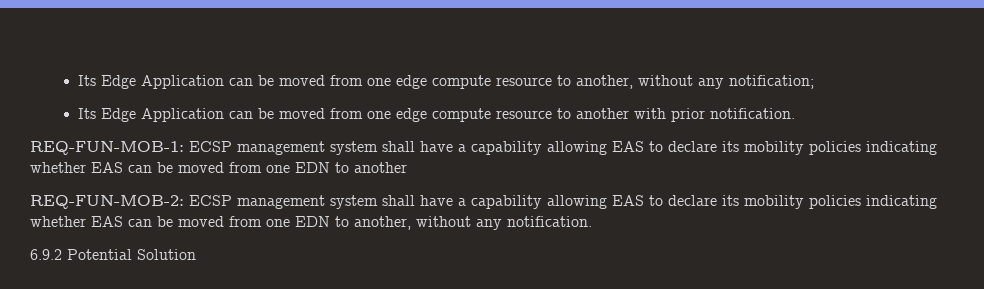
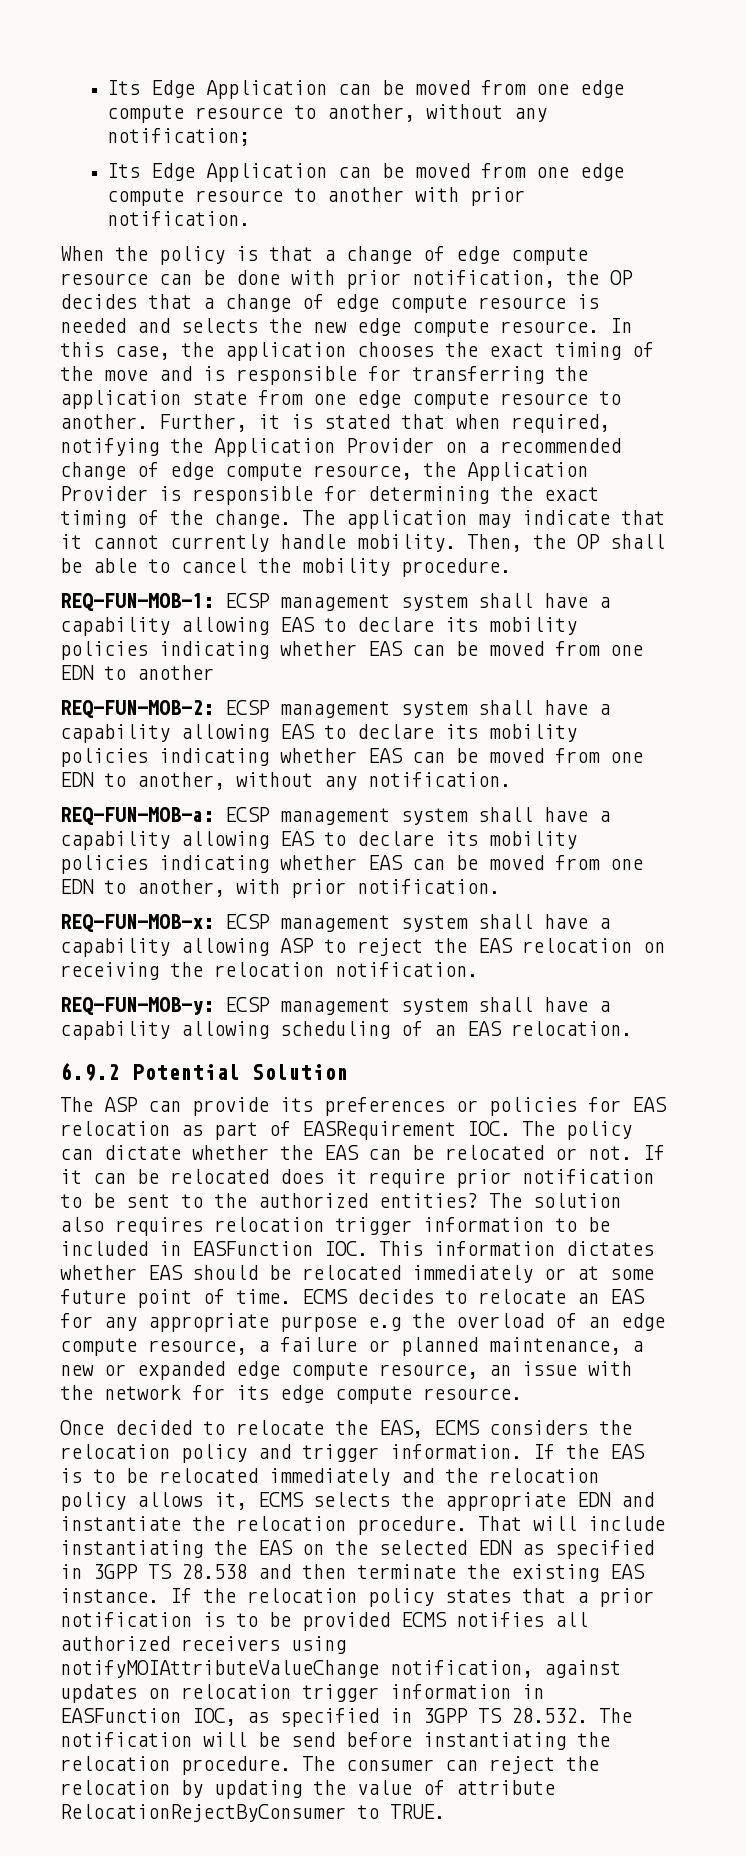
(796, 113) none -> [60,246,588,265] [60,270,633,289] [60,294,599,313] [60,318,632,337] [60,342,654,361] [60,366,588,385] [60,390,621,409] [60,414,610,433] [60,438,621,457] [60,462,588,481] [60,486,599,505] [60,510,665,529] [60,534,665,552] [60,558,511,577] // When the policy is that a change of edge compute resource can be done with prior notification, the OP decides that a change of edge compute resource is needed and selects the new edge compute resource. In this case, the application chooses the exact timing of the move and is responsible for transferring the application state from one edge compute resource to another. Further, it is stated that when required, notifying the Application Provider on a recommended change of edge compute resource, the Application Provider is responsible for determining the exact timing of the change. The application may indicate that it cannot currently handle mobility. Then, the OP shall be able to cancel the mobility procedure.
[30,249,196,260] 6.9.2 Potential Solution -> [60,807,610,825] [60,831,577,850] [60,855,643,874] [60,879,500,898] [60,914,610,932] [60,938,665,957] [60,962,478,980] [60,997,610,1015] [60,1021,632,1040] [60,1063,348,1081] [60,1097,667,1116] [60,1121,632,1140] [60,1145,665,1160] [60,1169,654,1188] [60,1193,621,1208] [60,1217,610,1236] [60,1241,654,1256] [60,1265,654,1283] [60,1289,645,1308] [60,1313,665,1332] [60,1337,643,1356] [60,1361,632,1380] [60,1385,522,1404] [60,1420,632,1438] [60,1444,645,1463] [60,1468,599,1486] [60,1492,654,1511] [60,1516,665,1535] [60,1540,654,1559] [60,1564,645,1582] [60,1588,654,1607] [60,1612,588,1631] [60,1636,346,1654] [60,1660,621,1678] [60,1684,544,1703] [60,1708,632,1727] [60,1732,610,1750] [60,1756,599,1775] [60,1780,555,1799] [60,1804,445,1822] REQ-FUN-MOB-a: ECSP management system shall have a capability allowing EAS to declare its mobility policies indicating whether EAS can be moved from one EDN to another, with prior notification. // REQ-FUN-MOB-x: ECSP management system shall have a capability allowing ASP to reject the EAS relocation on receiving the relocation notification. // REQ-FUN-MOB-y: ECSP management system shall have a capability allowing scheduling of an EAS relocation. // 6.9.2 Potential Solution // The ASP can provide its preferences or policies for EAS relocation as part of EASRequirement IOC. The policy can dictate whether the EAS can be relocated or not. If it can be relocated does it require prior notification to be sent to the authorized entities? The solution also requires relocation trigger information to be included in EASFunction IOC. This information dictates whether EAS should be relocated immediately or at some future point of time. ECMS decides to relocate an EAS for any appropriate purpose e.g the overload of an edge compute resource, a failure or planned maintenance, a new or expanded edge compute resource, an issue with the network for its edge compute resource. // Once decided to relocate the EAS, ECMS considers the relocation policy and trigger information. If the EAS is to be relocated immediately and the relocation policy allows it, ECMS selects the appropriate EDN and instantiate the relocation procedure. That will include instantiating the EAS on the selected EDN as specified in 3GPP TS 28.538 and then terminate the existing EAS instance. If the relocation policy states that a prior notification is to be provided ECMS notifies all authorized receivers using notifyMOIAttributeValueChange notification, against updates on relocation trigger information in EASFunction IOC, as specified in 3GPP TS 28.532. The notification will be send before instantiating the relocation procedure. The consumer can reject the relocation by updating the value of attribute RelocationRejectByConsumer to TRUE.

